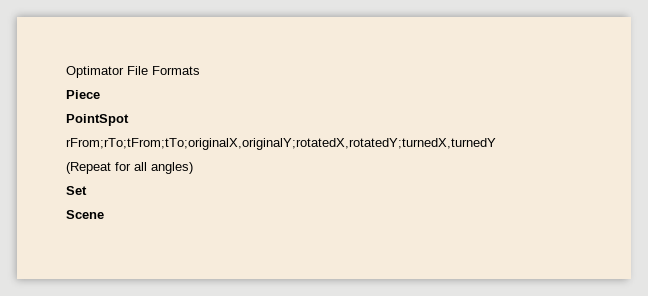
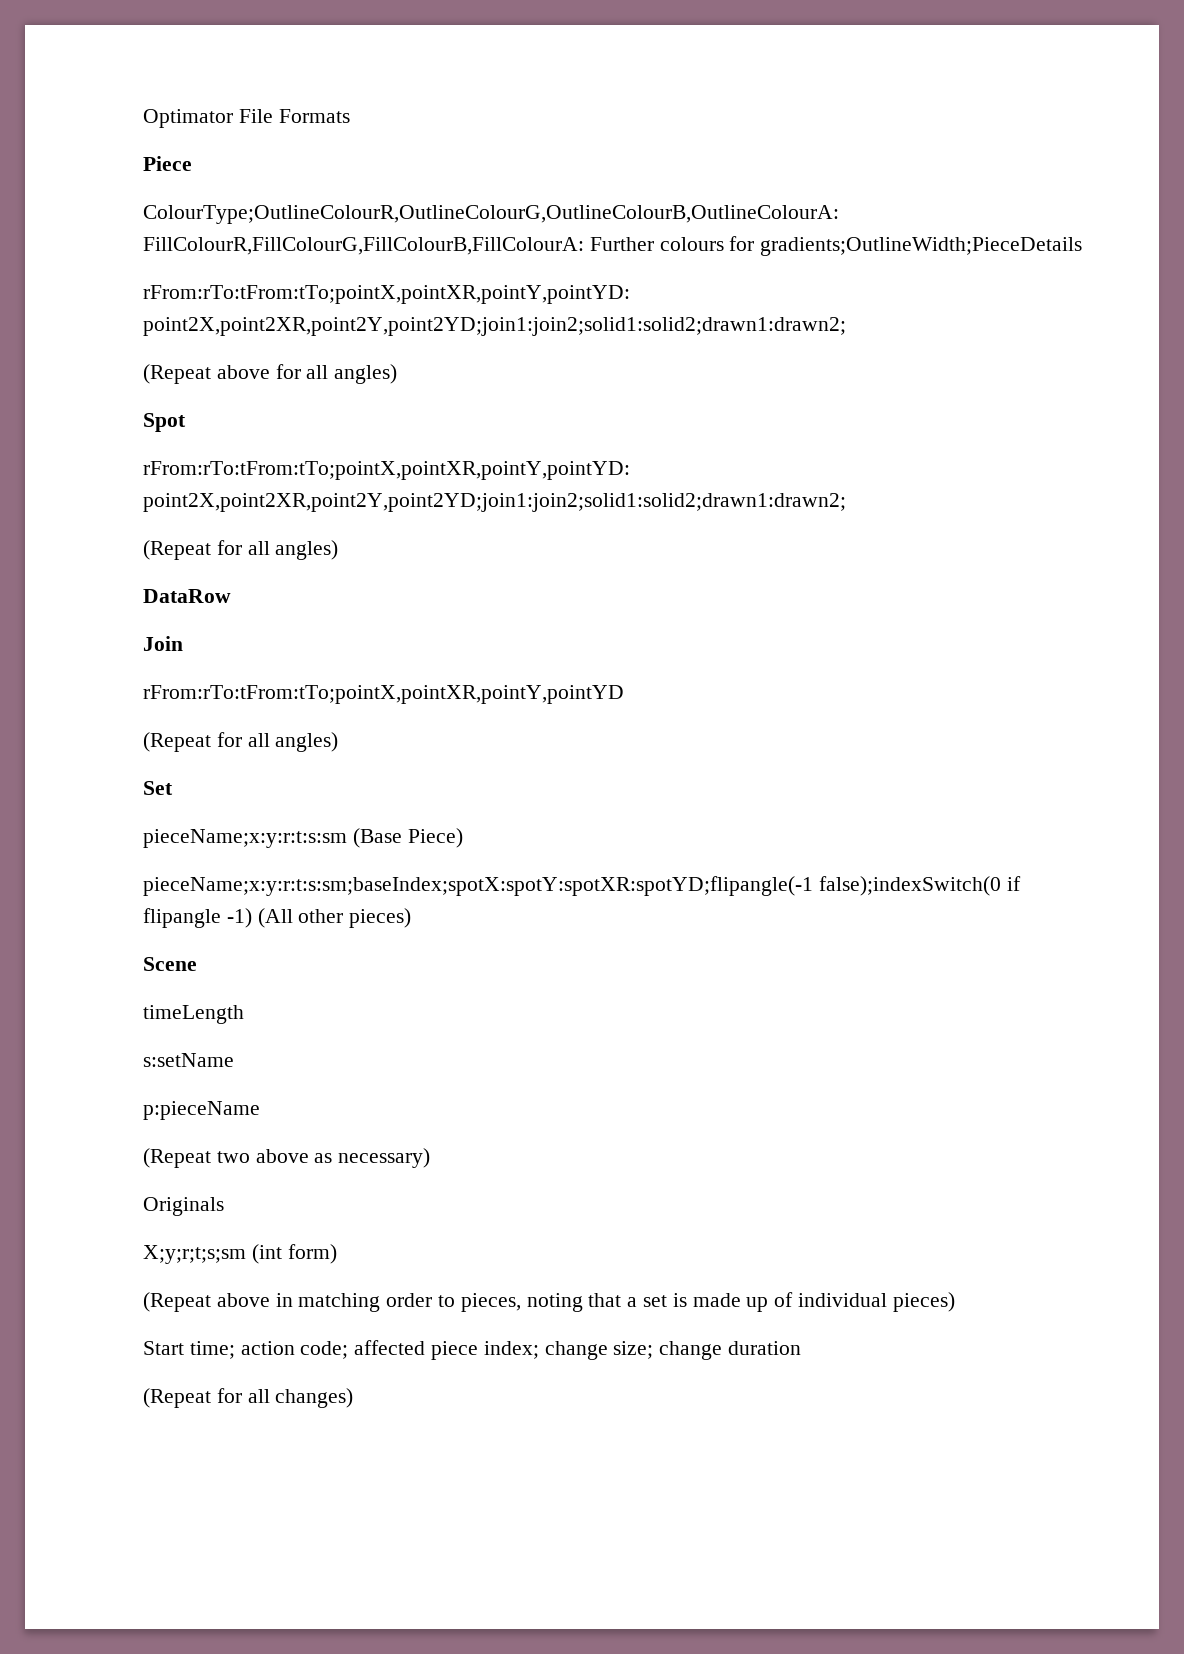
[66,114,129,126] [66,138,496,150] PointSpot // rFrom;rTo;tFrom;tTo;originalX,originalY;rotatedX,rotatedY;turnedX,turnedY -> [143,205,839,224] [143,236,1083,256] [143,285,630,304] [143,317,846,336] [143,364,398,384] [143,413,186,432] [143,461,630,480] [143,493,846,512] [143,540,339,560] [143,589,231,603] [143,636,183,651] [143,685,624,704] ColourType;OutlineColourR,OutlineColourG,OutlineColourB,OutlineColourA: FillColourR,FillColourG,FillColourB,FillColourA: Further colours for gradients;OutlineWidth;PieceDetails // rFrom:rTo:tFrom:tTo;pointX,pointXR,pointY,pointYD: point2X,point2XR,point2Y,point2YD;join1:join2;solid1:solid2;drawn1:drawn2; // (Repeat above for all angles) // Spot // rFrom:rTo:tFrom:tTo;pointX,pointXR,pointY,pointYD: point2X,point2XR,point2Y,point2YD;join1:join2;solid1:solid2;drawn1:drawn2; // (Repeat for all angles) // DataRow // Join // rFrom:rTo:tFrom:tTo;pointX,pointXR,pointY,pointYD
[66,210,104,219] Scene -> [143,828,463,848] [143,876,1021,896] [143,908,412,928] [143,957,197,971] [143,1005,244,1024] [143,1053,234,1067] [143,1101,260,1120] [143,1148,431,1168] [143,1197,224,1216] [143,1244,337,1264] [143,1292,955,1312] [143,1340,802,1360] [143,1388,354,1408] pieceName;x:y:r:t:s:sm (Base Piece) // pieceName;x:y:r:t:s:sm;baseIndex;spotX:spotY:spotXR:spotYD;flipangle(-1 false);indexSwitch(0 if flipangle -1) (All other pieces) // Scene // timeLength // s:setName // p:pieceName // (Repeat two above as necessary) // Originals // X;y;r;t;s;sm (int form) // (Repeat above in matching order to pieces, noting that a set is made up of individual pieces) // Start time; action code; affected piece index; change size; change duration // (Repeat for all changes)

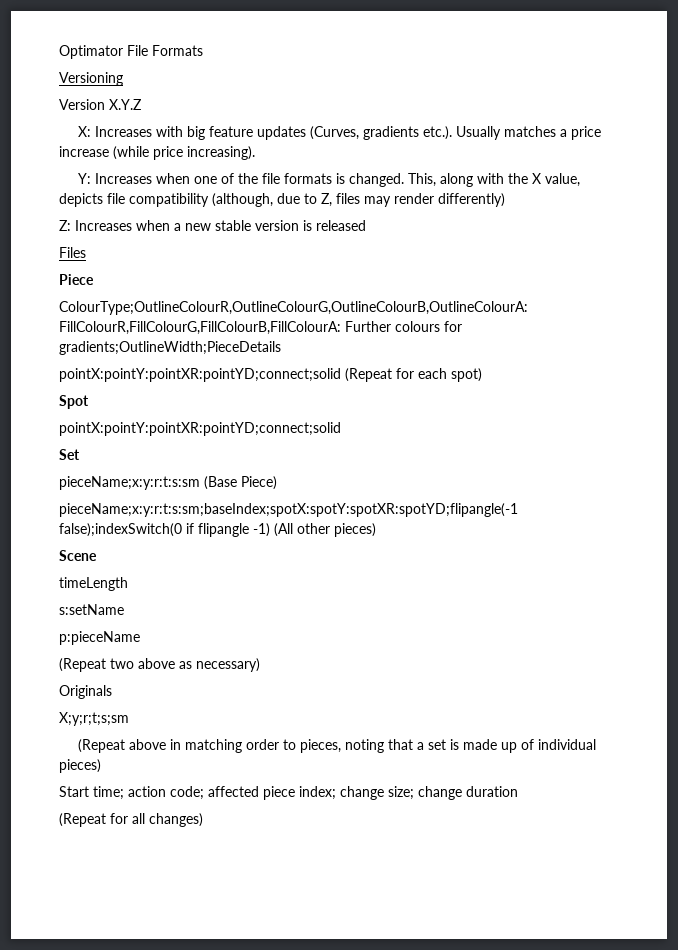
(350, 116) none -> [59,72,123,86] [59,99,141,110] [77,126,601,140] [59,146,255,160] [77,173,580,187] [59,193,505,207] [59,220,366,231] [59,247,86,258] // Versioning // Version X.Y.Z // X: Increases with big feature updates (Curves, gradients etc.). Usually matches a price increase (while price increasing). // Y: Increases when one of the file formats is changed. This, along with the X value, depicts file compatibility (although, due to Z, files may render differently) // Z: Increases when a new stable version is released // Files
[143,285,630,304] [143,317,846,336] [143,364,398,384] [143,413,186,432] [143,461,630,480] [143,493,846,512] [143,540,339,560] [143,589,231,603] [143,636,183,651] [143,685,624,704] [143,732,339,752] rFrom:rTo:tFrom:tTo;pointX,pointXR,pointY,pointYD: point2X,point2XR,point2Y,point2YD;join1:join2;solid1:solid2;drawn1:drawn2; // (Repeat above for all angles) // Spot // rFrom:rTo:tFrom:tTo;pointX,pointXR,pointY,pointYD: point2X,point2XR,point2Y,point2YD;join1:join2;solid1:solid2;drawn1:drawn2; // (Repeat for all angles) // DataRow // Join // rFrom:rTo:tFrom:tTo;pointX,pointXR,pointY,pointYD // (Repeat for all angles) -> [59,368,482,382] [59,395,89,409] [59,422,341,436] pointX:pointY:pointXR:pointYD;connect;solid (Repeat for each spot) // Spot // pointX:pointY:pointXR:pointYD;connect;solid
[251,1244,337,1264] (int form) -> (129, 719) none

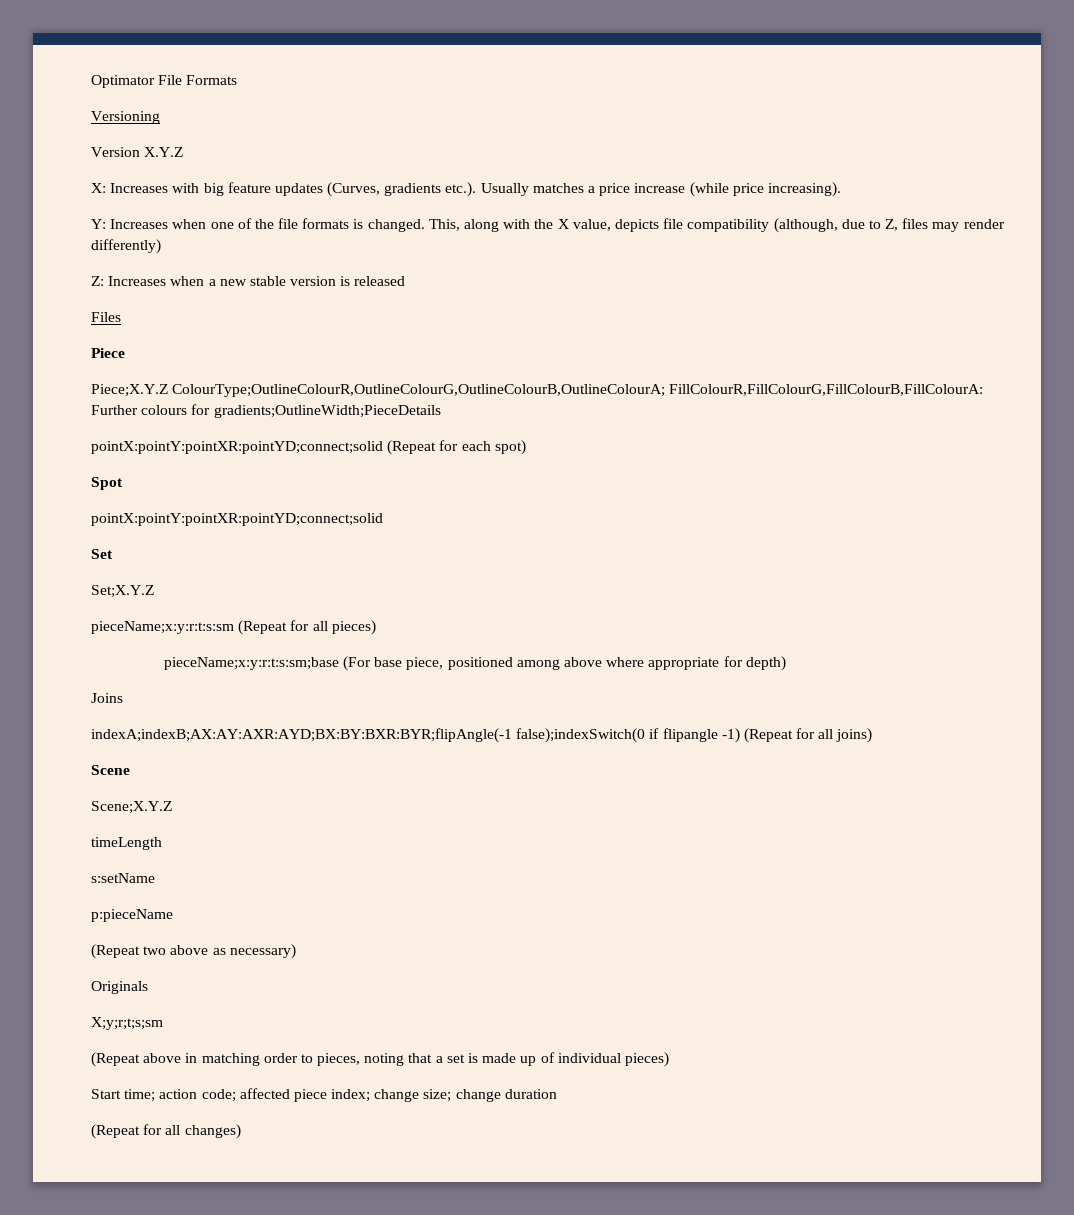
[59,301,528,315] ColourType;OutlineColourR,OutlineColourG,OutlineColourB,OutlineColourA: -> [91,384,666,397] Piece;X.Y.Z ColourType;OutlineColourR,OutlineColourG,OutlineColourB,OutlineColourA;
(80, 454) none -> [91,585,154,598] // Set;X.Y.Z
[204,476,277,490] [59,503,518,517] [59,523,376,537] (Base Piece) // pieceName;x:y:r:t:s:sm;baseIndex;spotX:spotY:spotXR:spotYD;flipangle(-1 false);indexSwitch(0 if flipangle -1) (All other pieces) -> [238,620,376,635] [163,656,786,671] [91,693,123,703] [91,728,873,743] (Repeat for all pieces) // pieceName;x:y:r:t:s:sm;base (For base piece, positioned among above where appropriate for depth) // Joins // indexA;indexB;AX:AY:AXR:AYD;BX:BY:BXR:BYR;flipAngle(-1 false);indexSwitch(0 if flipangle -1) (Repeat for all joins)
(97, 555) none -> [91,801,172,814] // Scene;X.Y.Z

